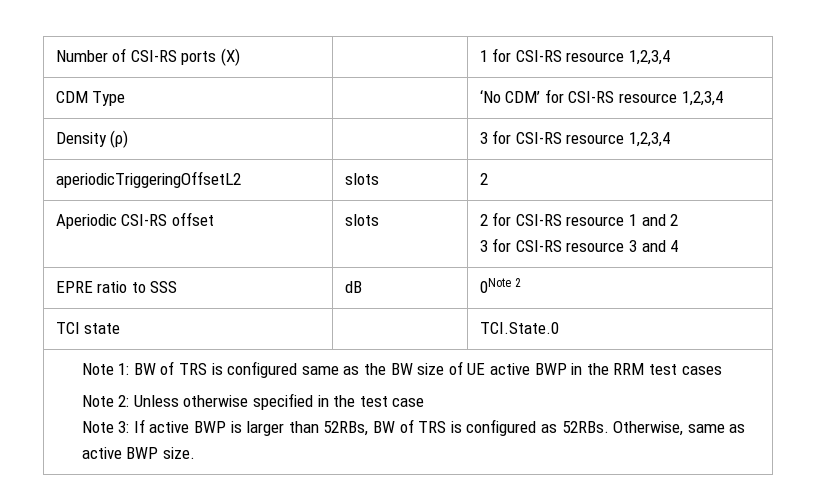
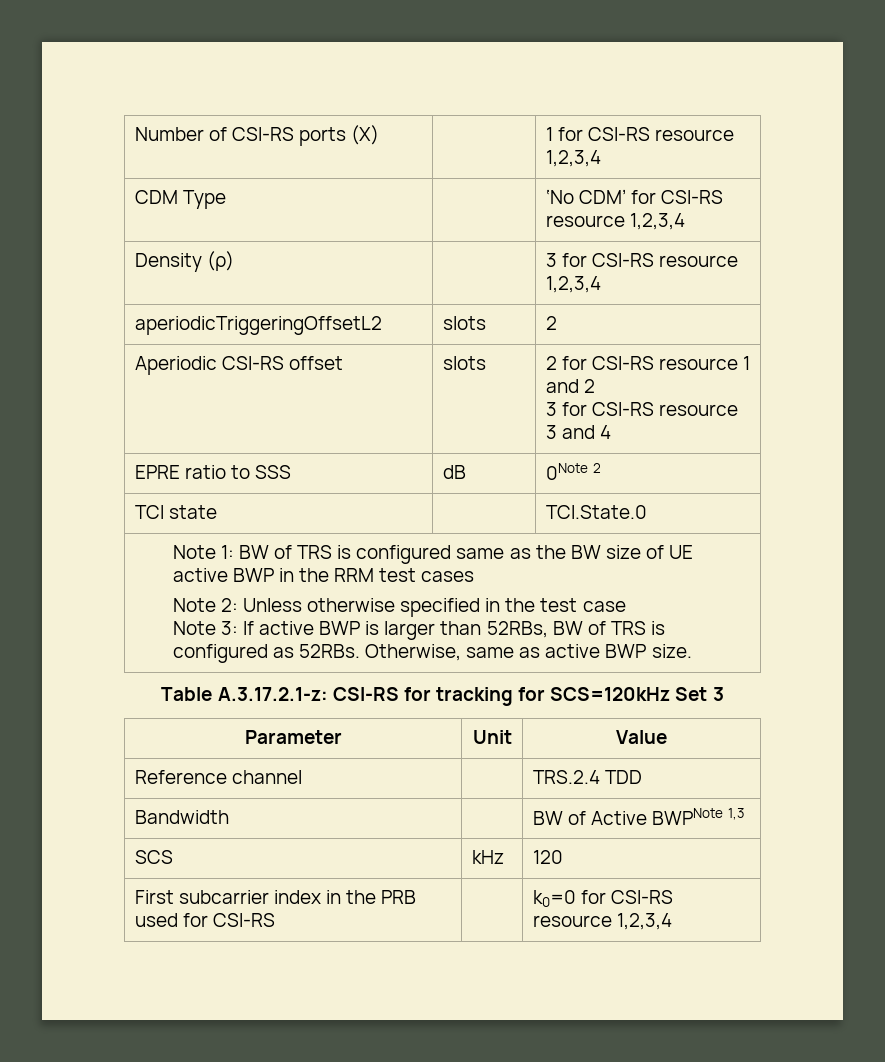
(195, 453) none -> [161,687,724,706] [244,730,342,744] [472,730,512,744] [616,730,667,744] [134,770,302,784] [532,770,642,784] [134,810,229,824] [532,808,745,825] [134,850,173,864] [471,850,504,864] [532,850,563,864] [134,890,417,904] [134,913,275,927] [532,890,673,907] [532,913,672,930] // Table A.3.17.2.1-z: CSI-RS for tracking for SCS=120kHz Set 3 // Parameter | Unit | Value // Reference channel | | TRS.2.4 TDD // Bandwidth | | BW of Active BWPNote 1,3 // SCS | kHz | 120 // First subcarrier index in the PRB used for CSI-RS | | k0=0 for CSI-RS resource 1,2,3,4

